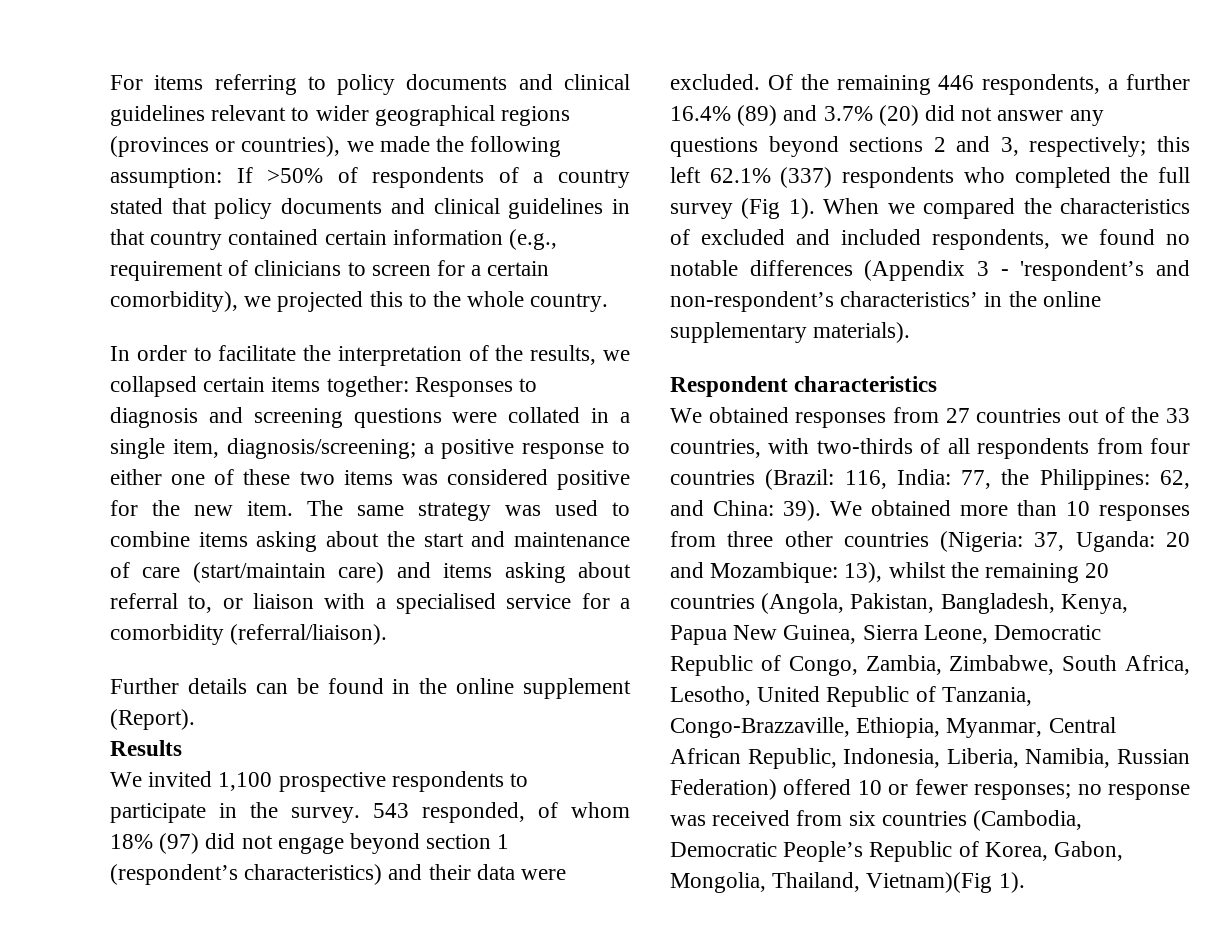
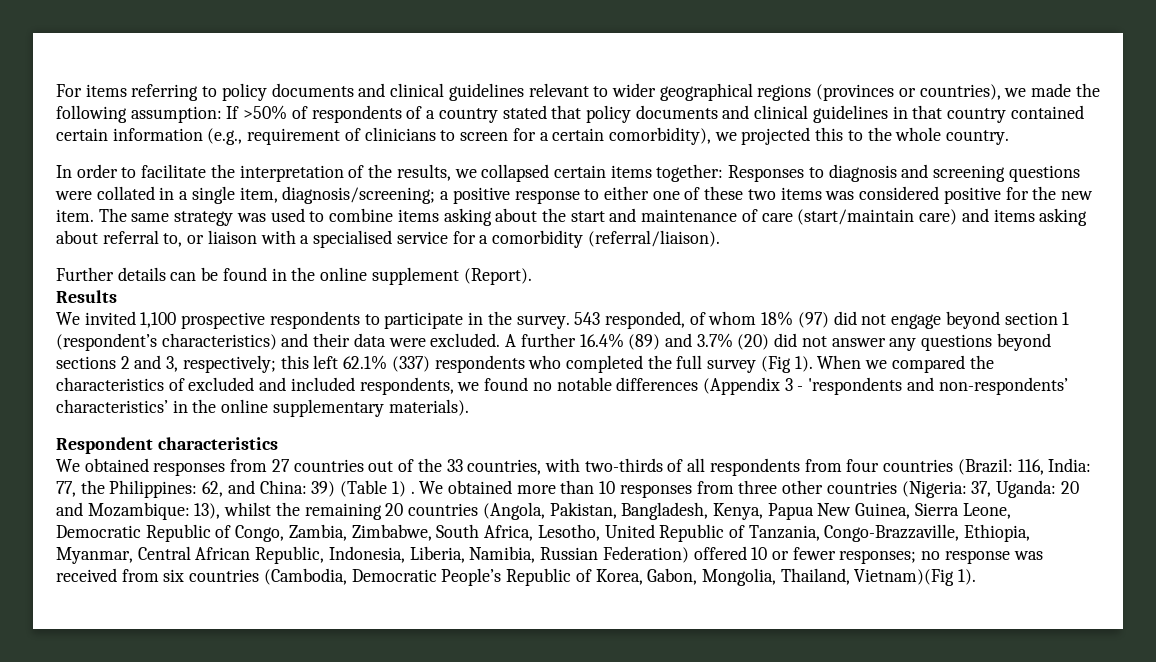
[767,74,1119,95] Of the remaining 446 respondents, a -> [505,334,517,347] A
[1020,260,1190,281] [670,291,834,312] 'respondent’s and non-respondent’s -> [808,377,1068,395] 'respondents and non-respondents’
[783,500,821,521] 39). -> [311,480,415,497] 39) (Table 1) .

